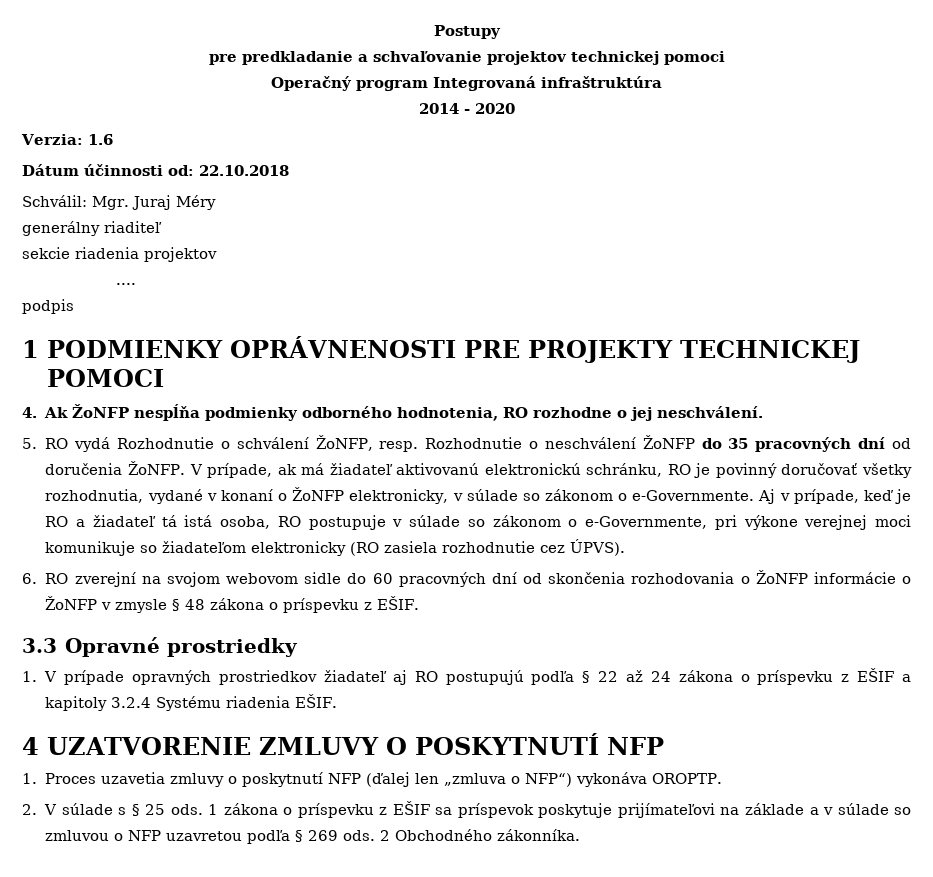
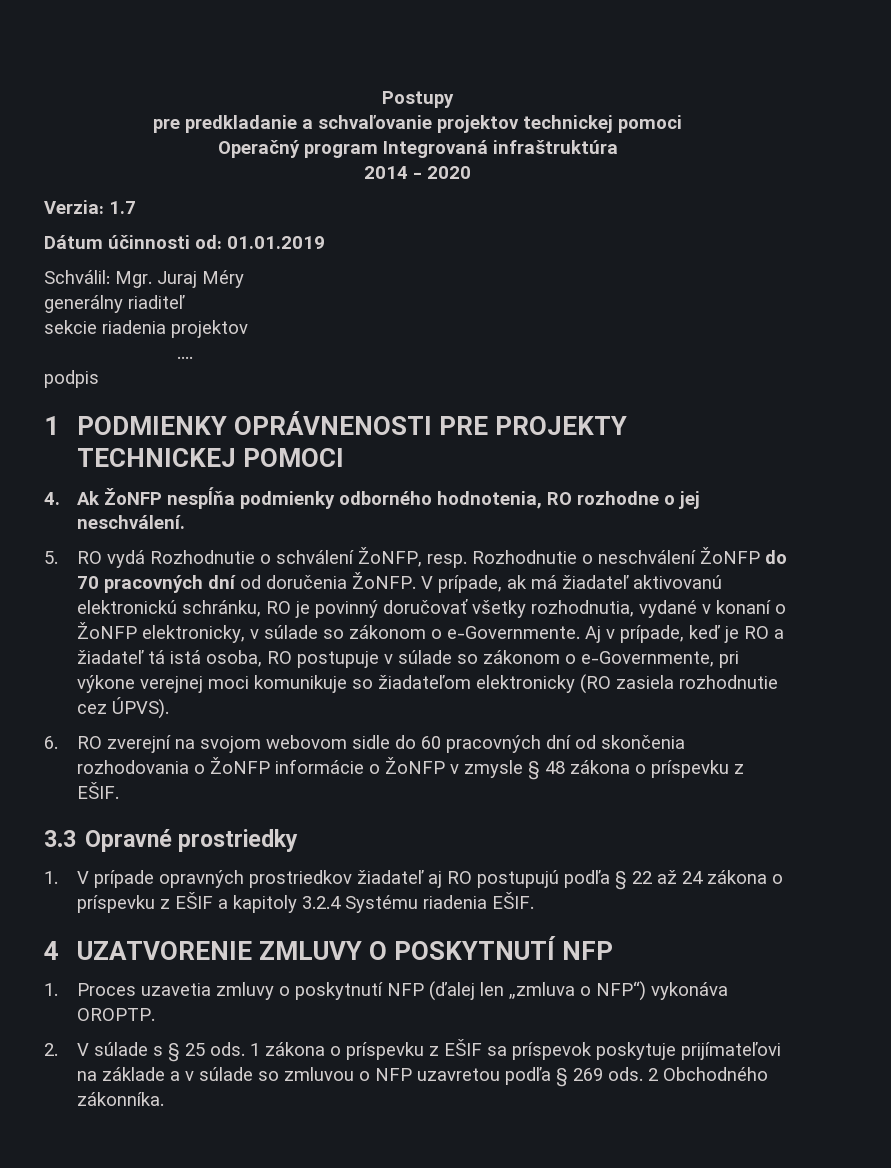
[87,134,113,145] 1.6 -> [109,201,136,214] 1.7
[199,165,289,176] 22.10.2018 -> [227,236,325,249] 01.01.2019
[728,438,749,449] 35 -> [77,576,100,589] 70

